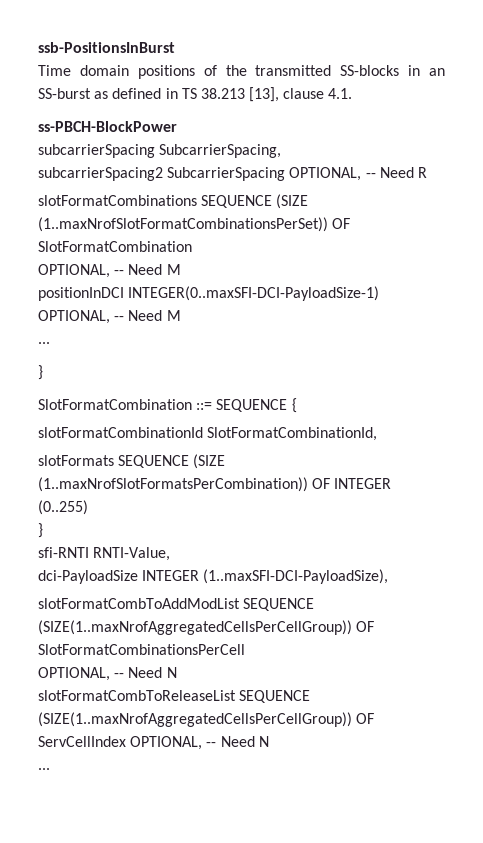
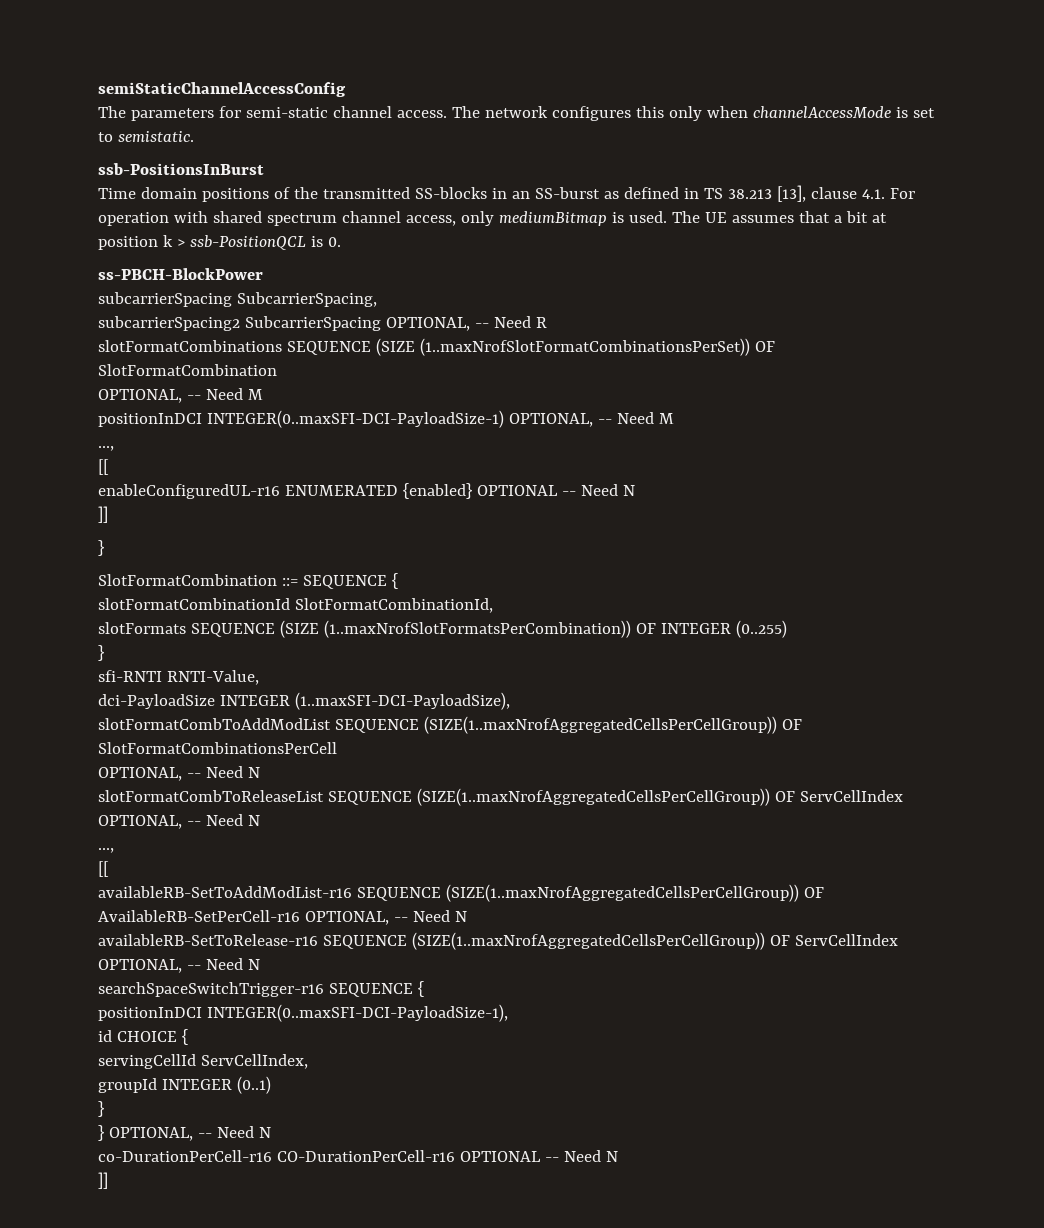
(38, 47) none -> [98,82,346,97] [98,106,935,121] [98,131,194,142] semiStaticChannelAccessConfig // The parameters for semi-static channel access. The network configures this only when channelAccessMode is set to semistatic. //
(353, 93) none -> [889,188,915,199] [98,211,887,226] [98,235,341,250] For operation with shared spectrum channel access, only mediumBitmap is used. The UE assumes that a bit at position k > ssb-PositionQCL is 0.
[38,342,50,344] ... -> [98,446,114,451] [98,459,109,475] [98,483,635,499] [98,506,108,523] ..., // [[ // enableConfiguredUL-r16 ENUMERATED {enabled} OPTIONAL -- Need N // ]]
[38,768,50,770] ... -> [98,848,114,853] [98,861,109,877] [98,884,824,902] [98,910,467,925] [98,932,898,950] [98,958,260,973] [98,981,424,997] [98,1004,508,1022] [98,1029,188,1045] [98,1054,308,1069] [98,1076,271,1094] [98,1101,104,1117] [98,1125,271,1141] [98,1150,618,1162] [98,1172,108,1189] ..., // [[ // availableRB-SetToAddModList-r16 SEQUENCE (SIZE(1..maxNrofAggregatedCellsPerCellGroup)) OF AvailableRB-SetPerCell-r16 OPTIONAL, -- Need N // availableRB-SetToRelease-r16 SEQUENCE (SIZE(1..maxNrofAggregatedCellsPerCellGroup)) OF ServCellIndex OPTIONAL, -- Need N // searchSpaceSwitchTrigger-r16 SEQUENCE { // positionInDCI INTEGER(0..maxSFI-DCI-PayloadSize-1), // id CHOICE { // servingCellId ServCellIndex, // groupId INTEGER (0..1) // } // } OPTIONAL, -- Need N // co-DurationPerCell-r16 CO-DurationPerCell-r16 OPTIONAL -- Need N // ]]

